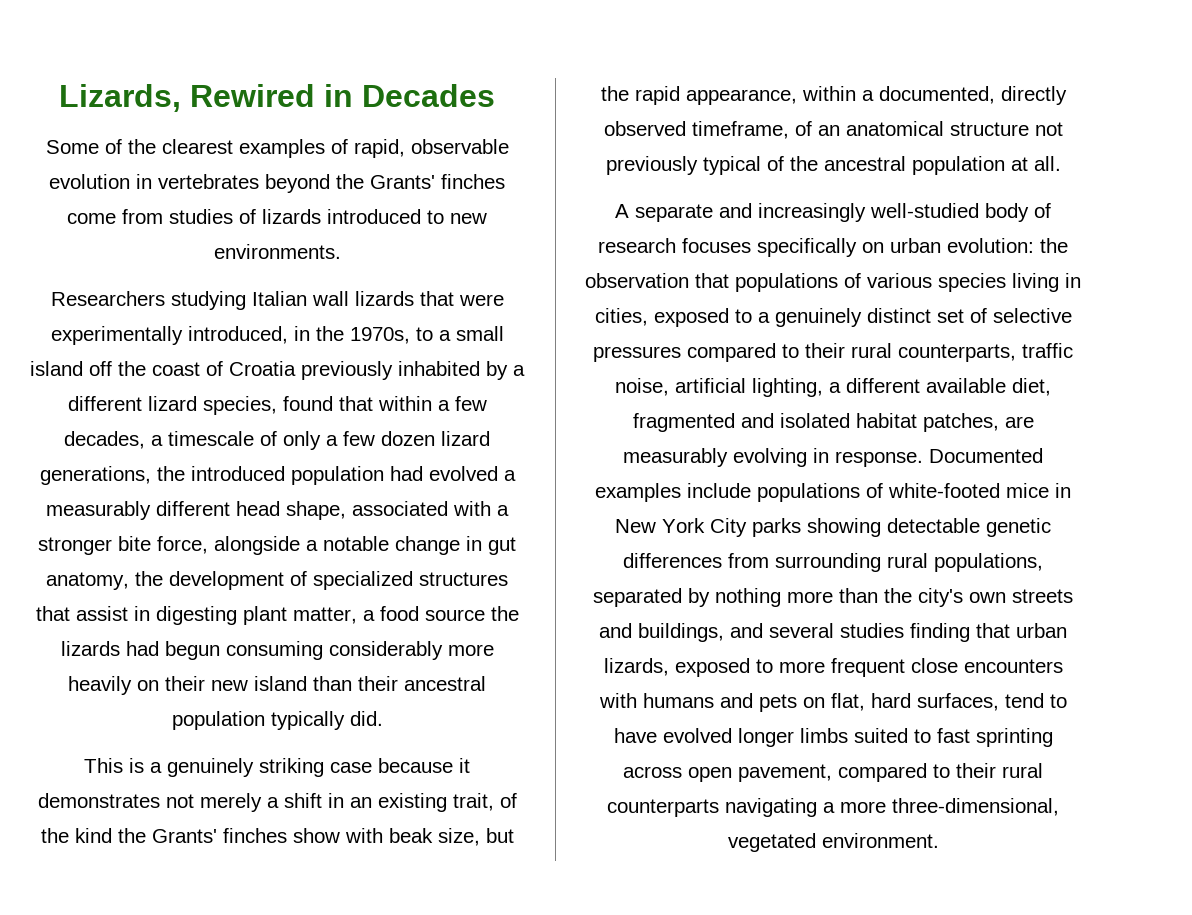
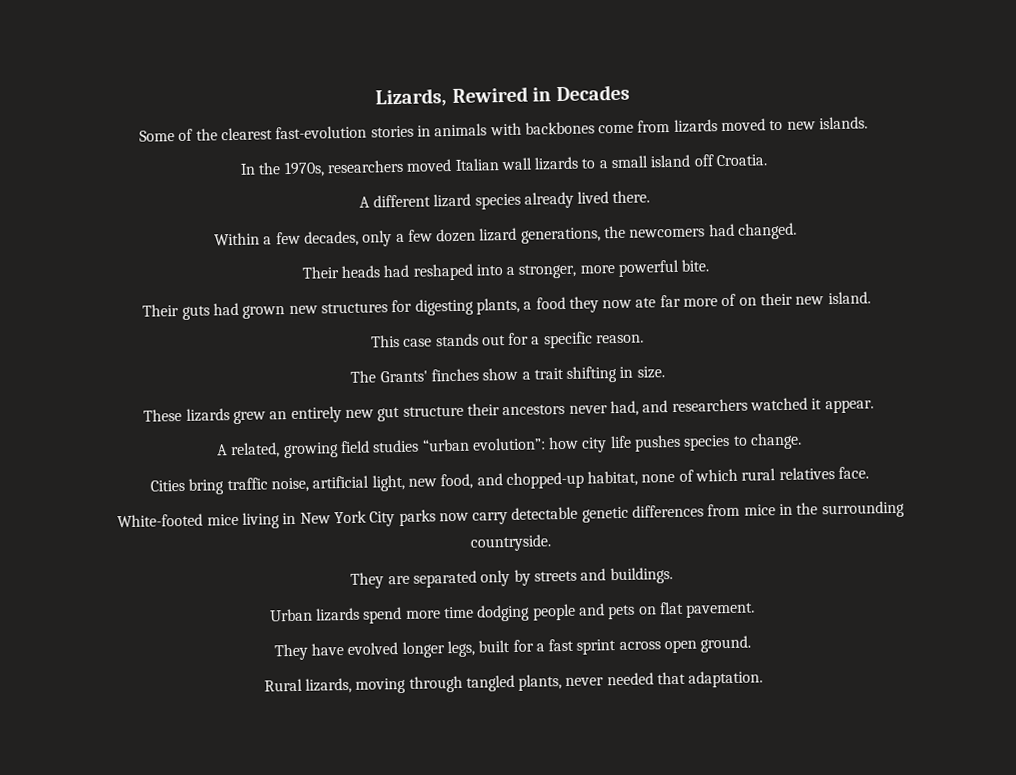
[238,139,509,158] [49,174,505,193] [67,209,487,224] [213,244,341,259] [50,291,504,310] [50,326,410,345] examples of rapid, observable evolution in vertebrates beyond the Grants' finches come from studies of lizards introduced to new environments. // Researchers studying Italian wall lizards that were experimentally introduced, in the 1970s, -> [275,116,869,140] [239,156,580,178] fast-evolution stories in animals with backbones come from lizards moved to new islands. // In the 1970s, researchers moved Italian wall lizards
[118,361,525,380] [67,396,487,415] [64,431,277,449] the coast of Croatia previously inhabited by a different lizard species, found that within a few decades, a timescale of -> [716,154,768,167] [358,190,651,210] [213,230,359,247] Croatia. // A different lizard species already lived there. // Within a few decades,
[190,466,516,485] [46,501,509,520] [38,536,516,555] [46,571,508,590] [35,606,519,625] [60,641,494,660] [68,676,486,695] [171,711,383,730] [84,758,470,777] [37,793,517,812] [40,828,514,846] [600,86,1067,105] [603,121,1063,139] [605,156,1061,175] [615,203,1051,222] [598,238,1068,257] [585,273,1081,292] [594,308,1072,327] [593,343,1073,362] [615,378,1051,397] [632,413,1034,432] [623,448,1043,467] [595,483,1049,502] introduced population had evolved a measurably different head shape, associated with a stronger bite force, alongside a notable change in gut anatomy, the development of specialized structures that assist in digesting plant matter, a food source the lizards had begun consuming considerably more heavily on their new island than their ancestral population typically did. // This is a genuinely striking case because it demonstrates not merely a shift in an existing trait, of the kind the Grants' finches show with beak size, but the rapid appearance, within a documented, directly observed timeframe, of an anatomical structure not previously typical of the ancestral population at all. // A separate and increasingly well-studied body of research focuses specifically on urban evolution: the observation that populations of various species living in cities, exposed to a genuinely distinct set of selective pressures compared to their rural counterparts, traffic noise, artificial lighting, a different available diet, fragmented and isolated habitat patches, are measurably evolving in response. Documented examples include populations of white-footed mice -> [629,222,798,240] [301,259,710,281] [142,291,871,320] [370,331,645,349] [350,365,665,383] [143,397,874,425] [215,432,803,459] [149,466,870,495] [117,512,280,529] newcomers had changed. // Their heads had reshaped into a stronger, more powerful bite. // Their guts had grown new structures for digesting plants, a food they now ate far more of on their new island. // This case stands out for a specific reason. // The Grants' finches show a trait shifting in size. // These lizards grew an entirely new gut structure their ancestors never had, and researchers watched it appear. // A related, growing field studies “urban evolution”: how city life pushes species to change. // Cities bring traffic noise, artificial light, new food, and chopped-up habitat, none of which rural relatives face. // White-footed mice living
[807,518,881,537] showing -> [438,512,509,525] now carry
[775,553,1043,572] [593,588,1073,607] [599,623,1067,642] [603,658,1063,677] [598,693,1067,712] [613,728,1053,747] [623,763,1043,782] [607,798,1059,817] [727,833,939,852] surrounding rural populations, separated by nothing more than the city's own streets and buildings, and several studies finding that urban lizards, exposed to more frequent close encounters with humans and pets on flat, hard surfaces, tend to have evolved longer limbs suited to fast sprinting across open pavement, compared to their rural counterparts navigating a more three-dimensional, vegetated environment. -> [743,500,905,519] [470,534,551,552] [350,567,673,589] [269,601,756,624] [273,635,752,661] [263,670,764,694] mice in the surrounding countryside. // They are separated only by streets and buildings. // Urban lizards spend more time dodging people and pets on flat pavement. // They have evolved longer legs, built for a fast sprint across open ground. // Rural lizards, moving through tangled plants, never needed that adaptation.

